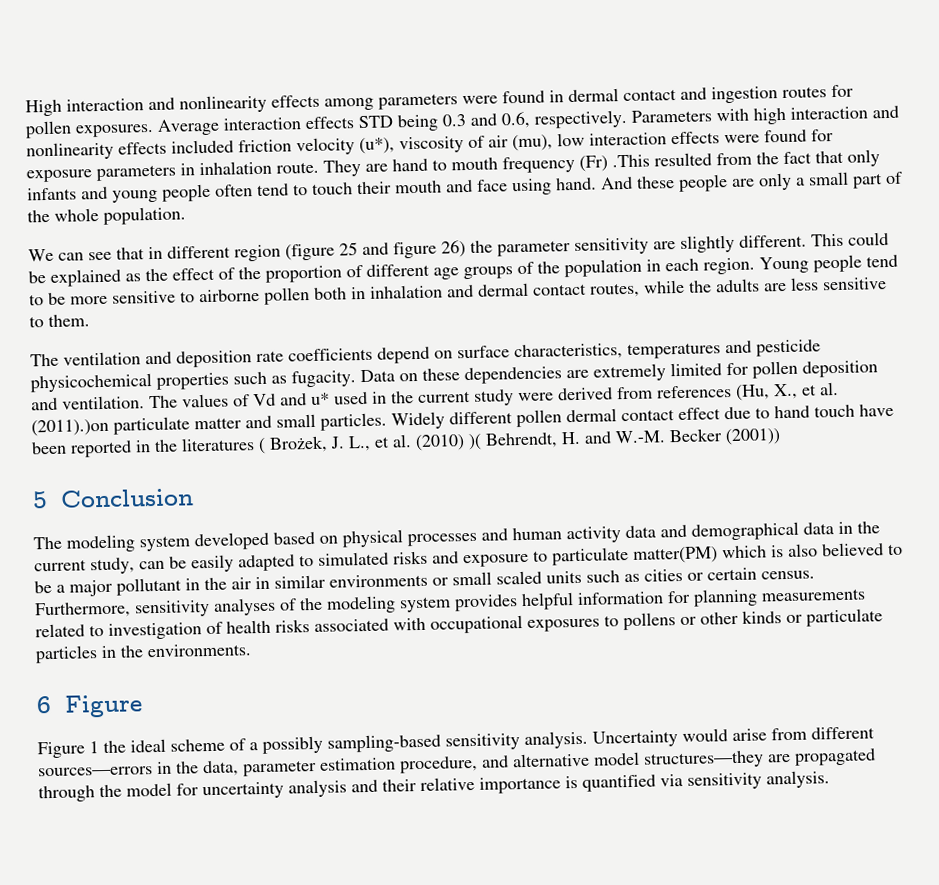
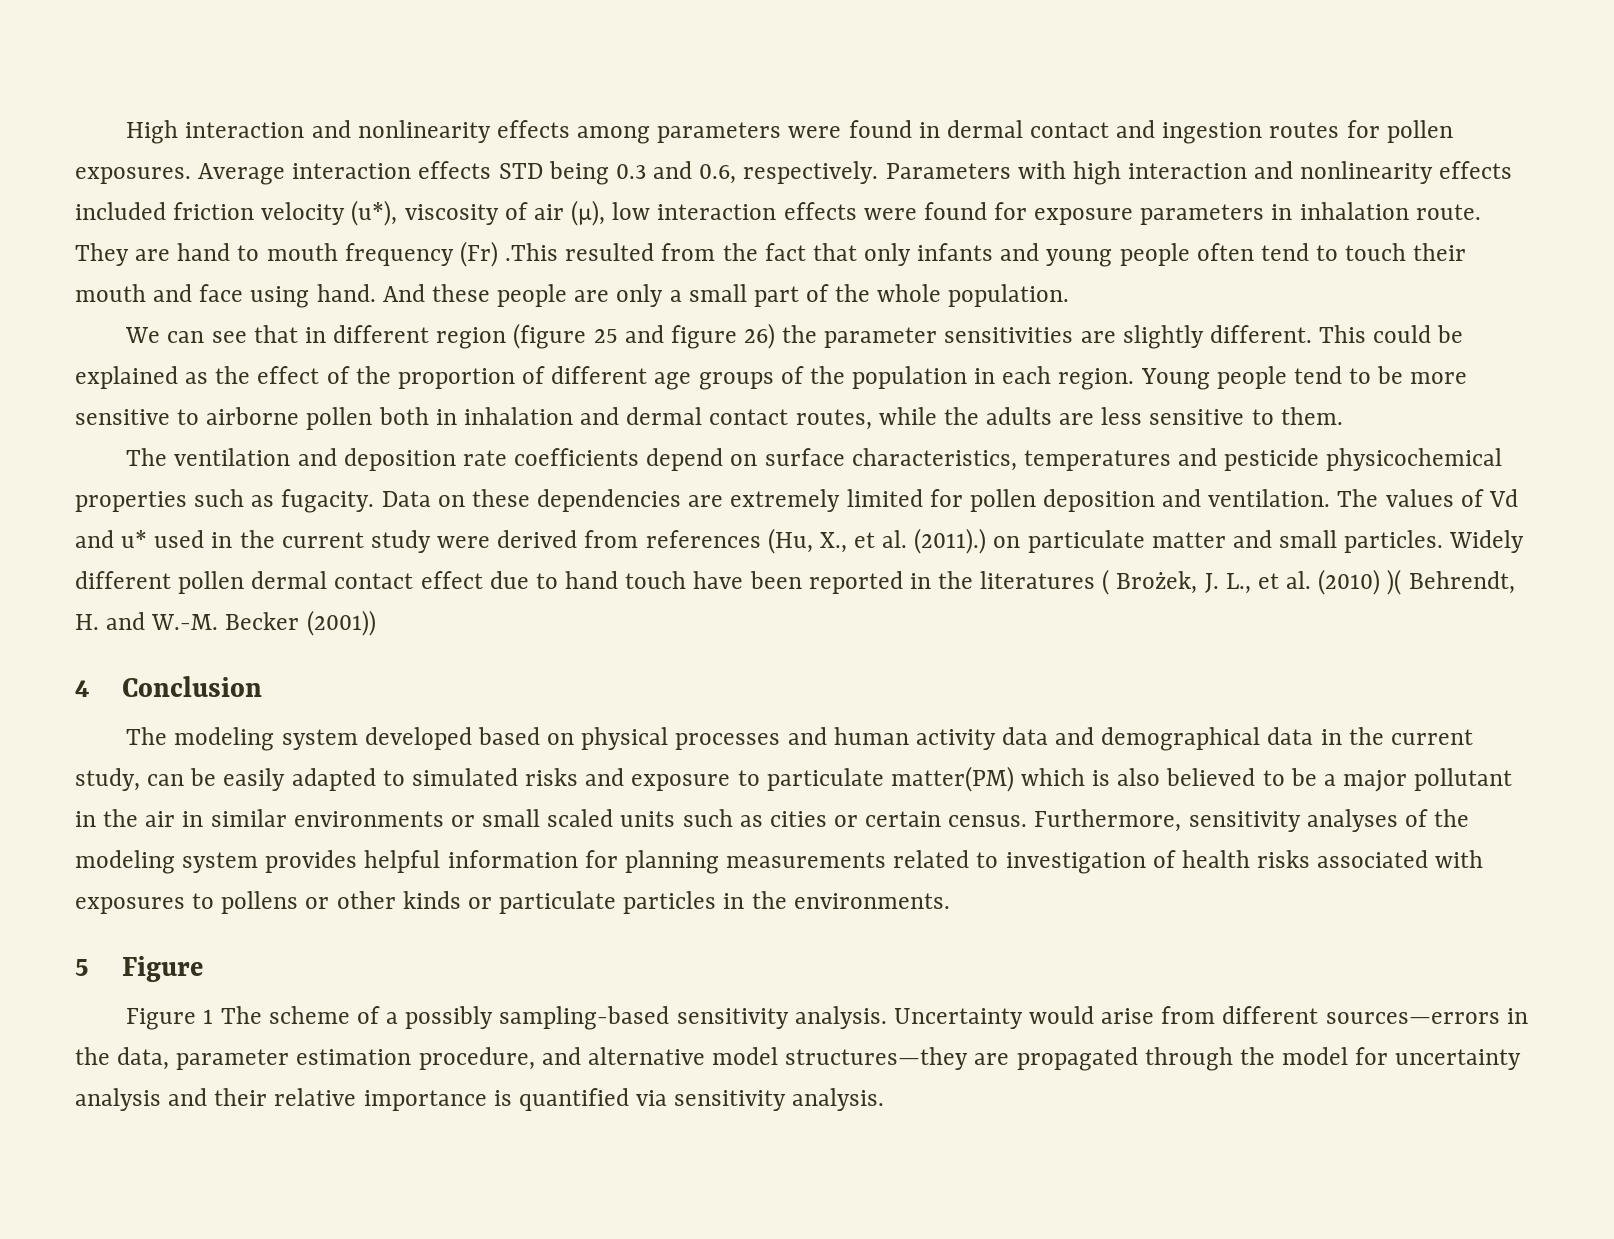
[512,134,553,152] (mu), -> [571,200,606,226] (µ),
[574,237,649,255] sensitivity -> [944,327,1074,343] sensitivities
[31,418,109,437] (2011).)on -> [914,528,1021,554] (2011).) on
[32,491,48,509] 5 -> [75,680,89,697] 4
[430,615,523,634] occupational -> (1484, 859) none
[36,696,52,714] 6 -> [75,959,88,976] 5
[103,738,166,754] the ideal -> [220,1006,262,1024] The

